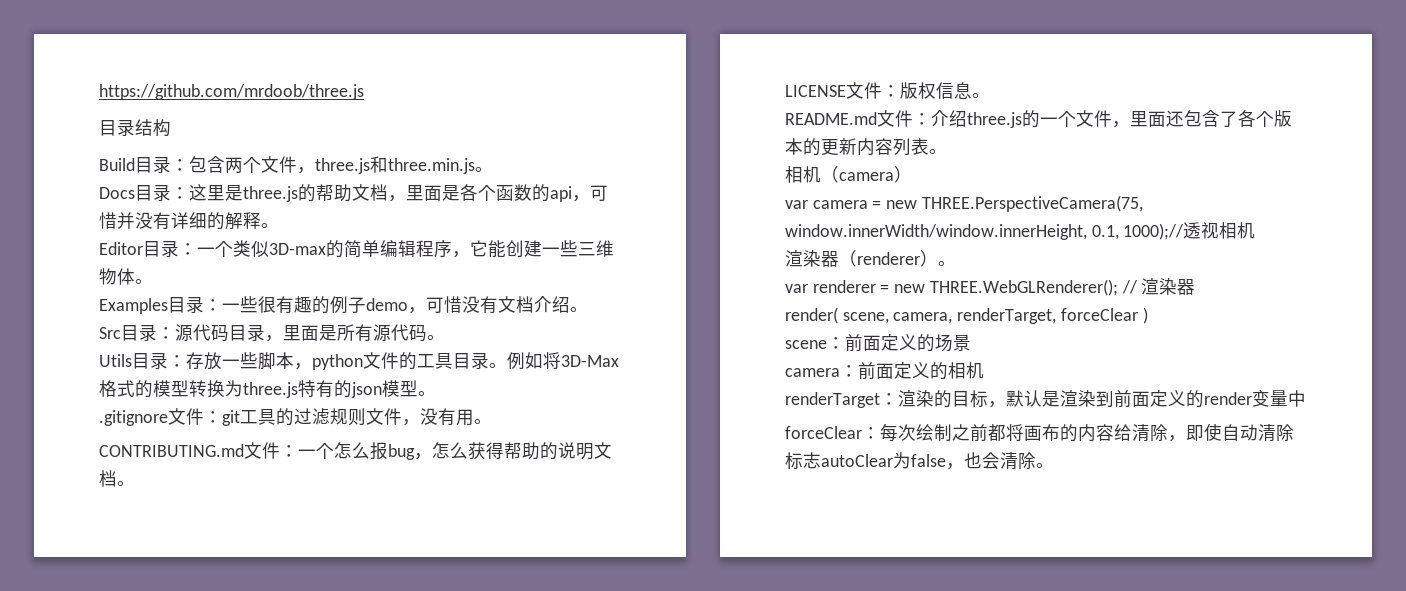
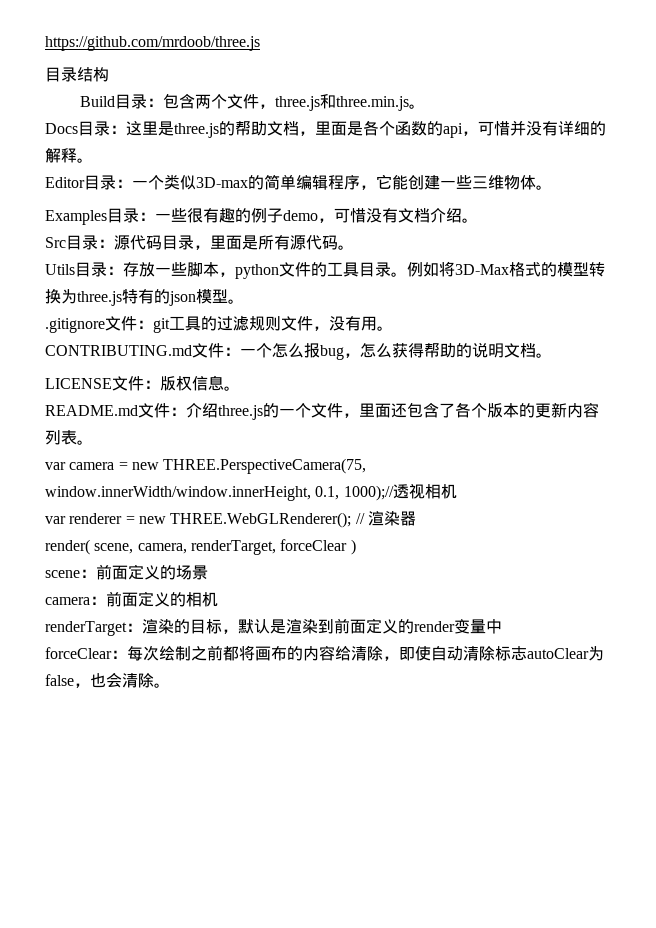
[785,166,912,183] // 相机（camera） -> (93, 442) none
[785,250,956,267] // 渲染器（renderer）。 -> (457, 491) none

